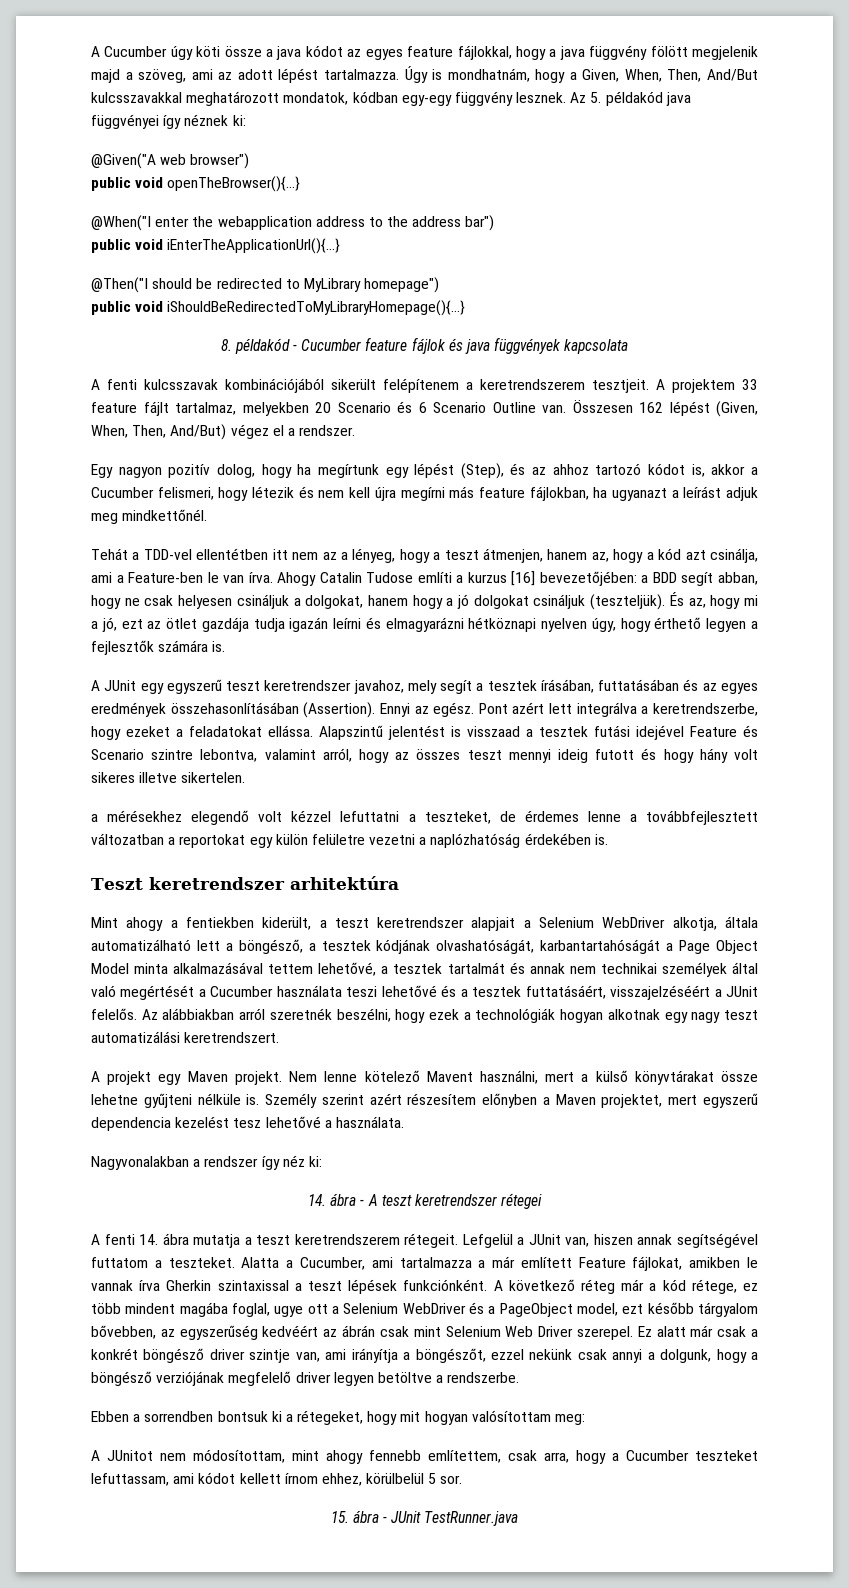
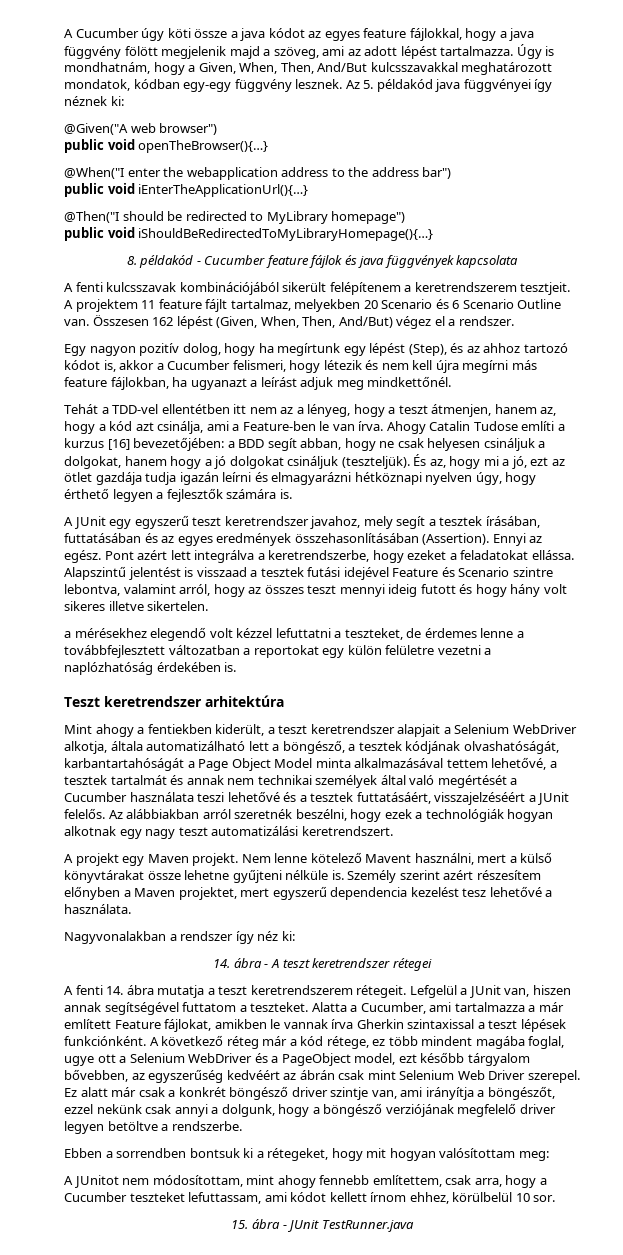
[742,379,758,390] 33 -> [141,300,156,309] 11
[428,1473,437,1484] 5 -> [515,1193,530,1202] 10

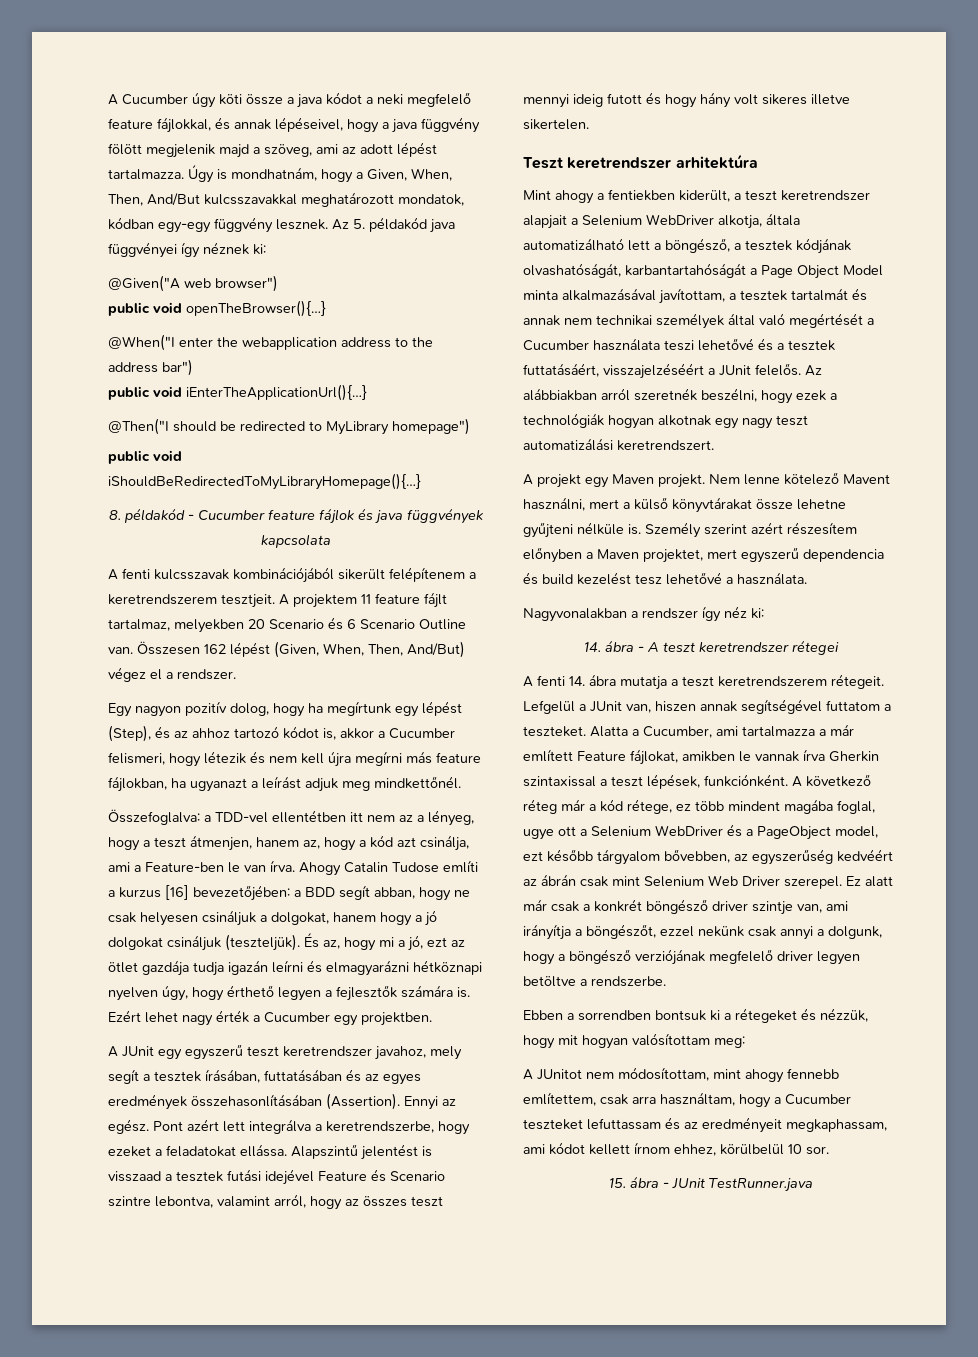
[308,28,462,41] az egyes feature fájlokkal, -> [366,92,471,107] [108,117,343,133] a neki megfelelő feature fájlokkal, és annak lépéseivel,
[64,404,98,414] Tehát -> [108,809,200,825] Összefoglalva:
(292, 494) none -> [108,1010,432,1026] Ezért lehet nagy érték a Cucumber egy projektben.
[64,627,524,641] [64,645,492,658] [64,662,237,675] // a mérésekhez elegendő volt kézzel lefuttatni a teszteket, de érdemes lenne a továbbfejlesztett változatban a reportokat egy külön felületre vezetni a naplózhatóság érdekében is. -> (589, 124) none
[446,757,547,770] tettem lehetővé, -> [659,288,725,304] javítottam,
(408, 893) none -> [523,572,573,585] és build
[520,1019,566,1032] lépések -> [647,774,700,789] lépések,
[267,1148,329,1161] rétegeket, -> [735,1008,868,1023] rétegeket és nézzük,
[474,1178,502,1187] arra, -> [632,1092,735,1106] arra használtam,
[188,1192,262,1204] lefuttassam, -> [587,1117,887,1133] lefuttassam és az eredményeit megkaphassam,

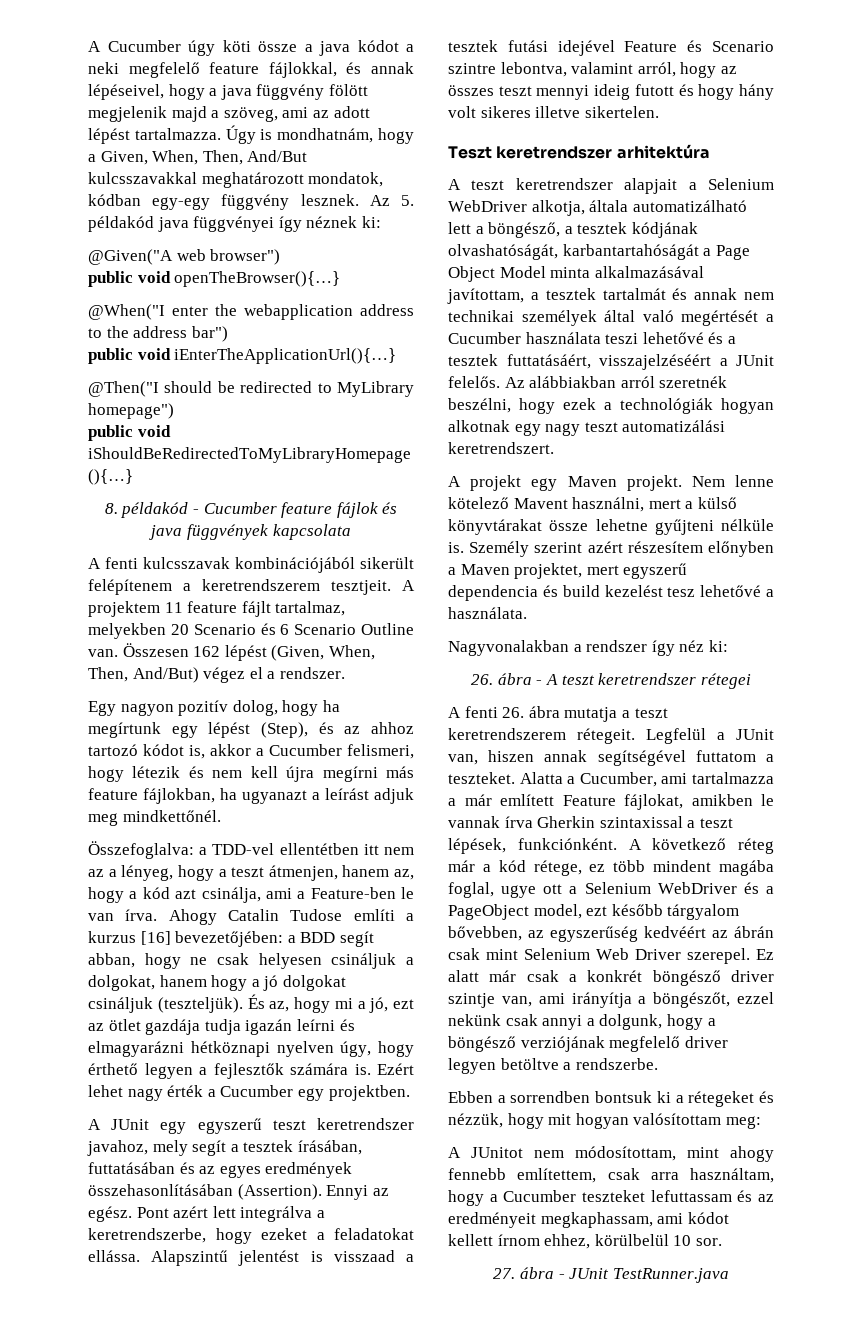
[523,189,741,204] Mint ahogy a fentiekben kiderült, a -> [448,179,461,190] A
[584,642,601,652] 14. -> [471,674,494,685] 26.
[569,676,585,686] 14. -> [502,707,525,718] 26.
[523,700,575,714] Lefgelül -> [646,728,706,744] Legfelül
[609,1178,626,1188] 15. -> [493,1268,516,1279] 27.

